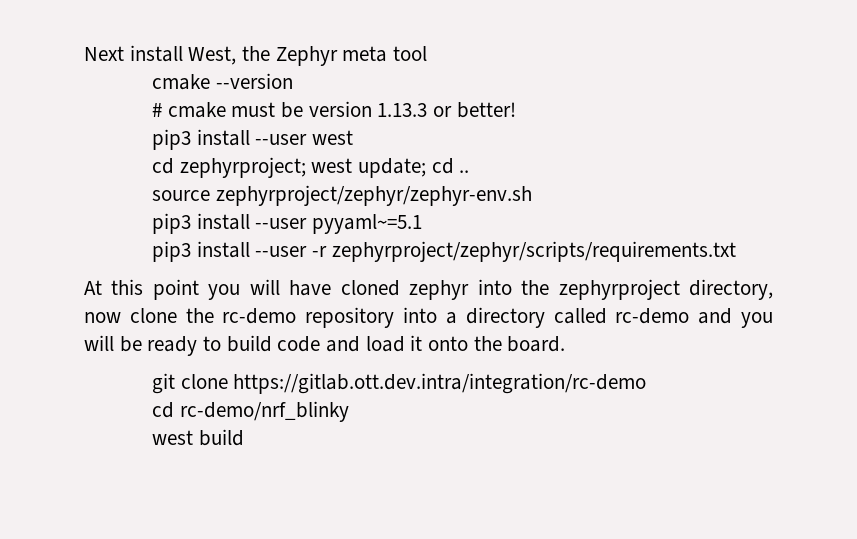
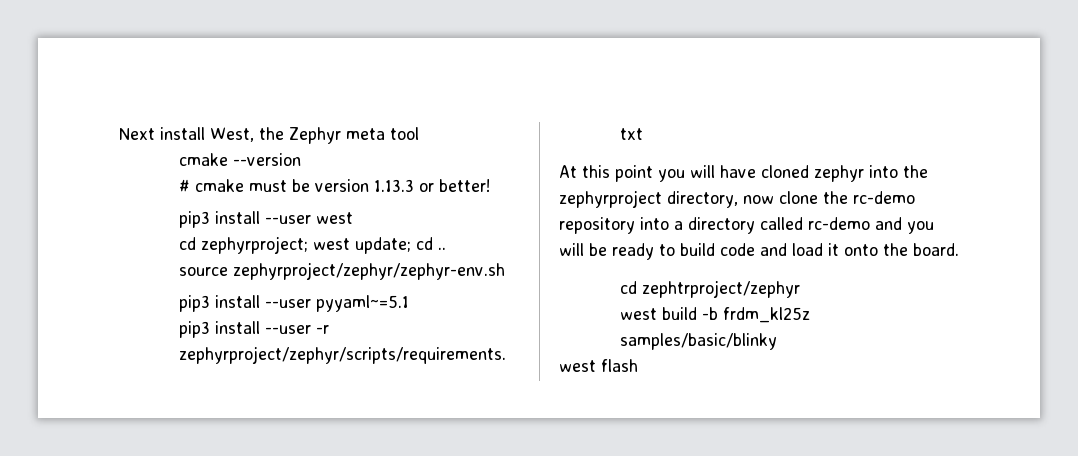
[151,373,647,394] [151,401,349,422] // git clone https://gitlab.ott.dev.intra/integration/rc-demo // cd rc-demo/nrf_blinky -> [619,280,800,298] // cd zephtrproject/zephyr
(244, 437) none -> [701,307,810,323] [619,333,777,350] [559,359,638,372] -b frdm_kl25z samples/basic/blinky // west flash

